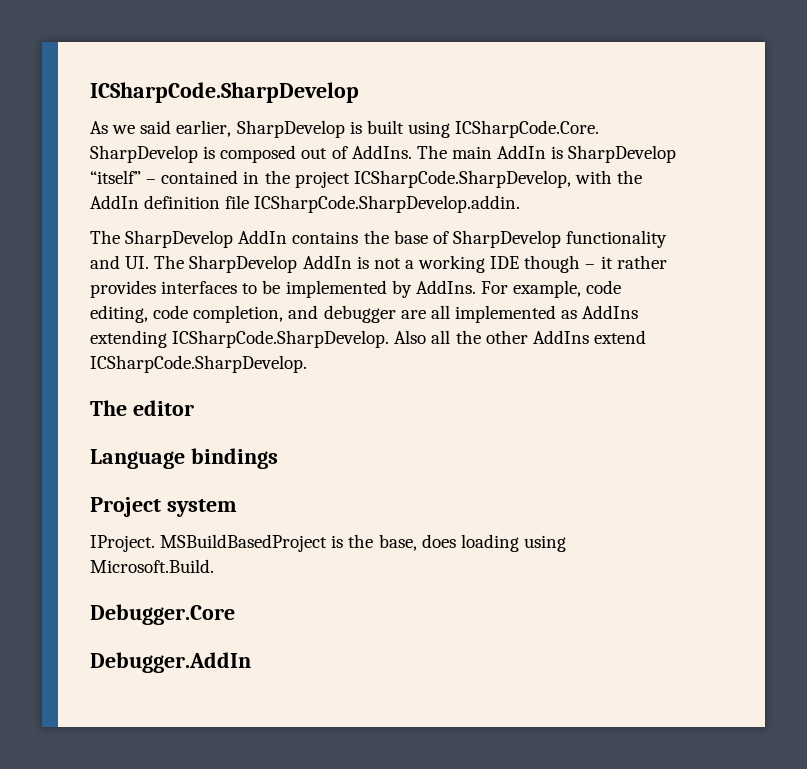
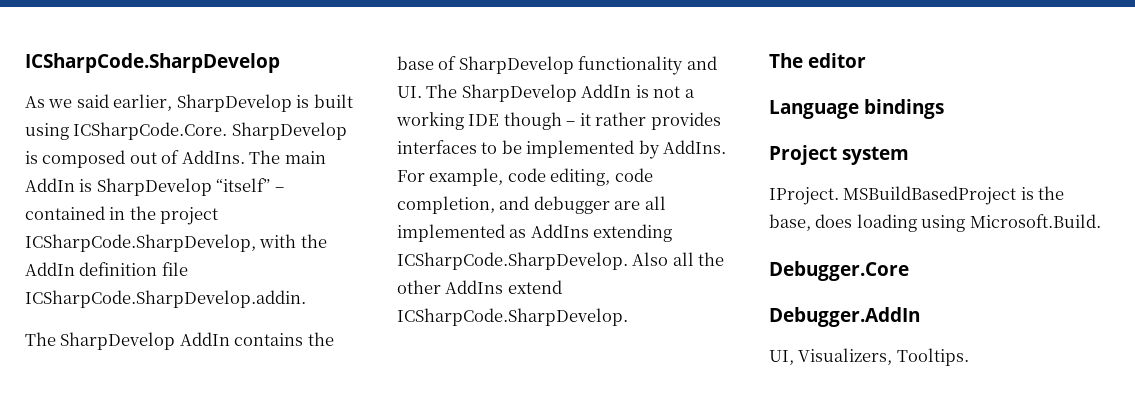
(251, 662) none -> [769,348,969,366] // UI, Visualizers, Tooltips.

